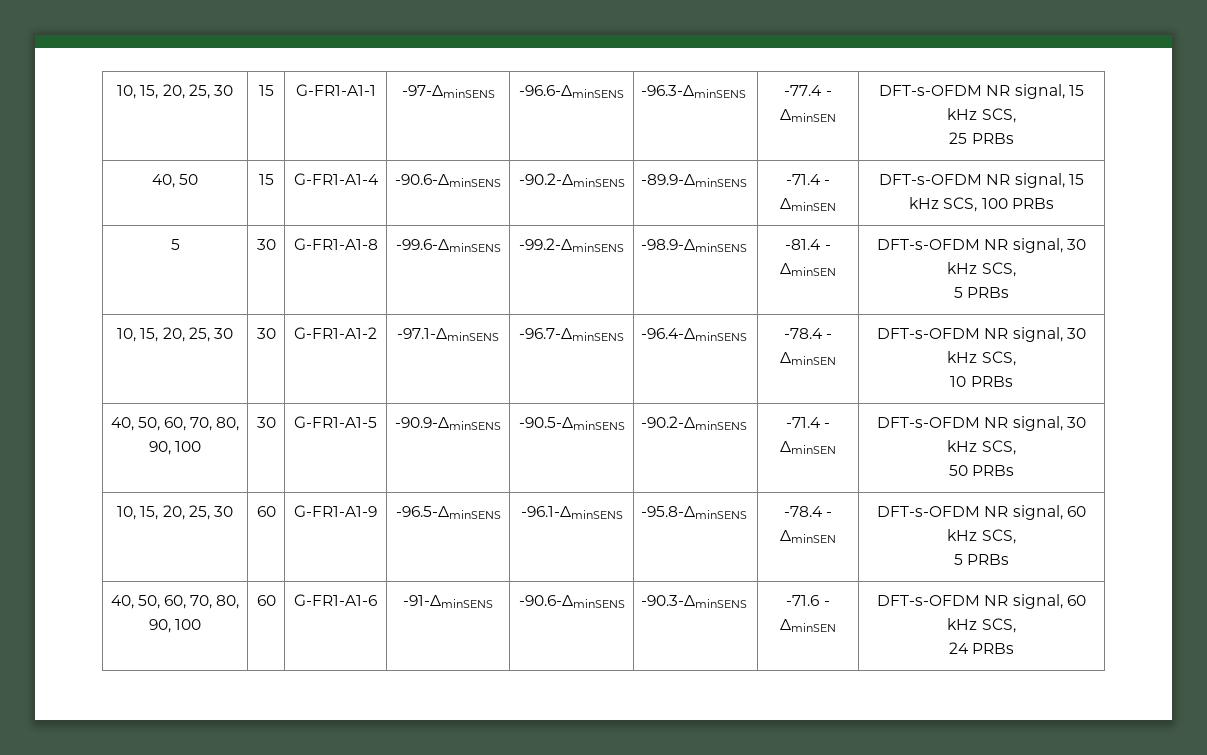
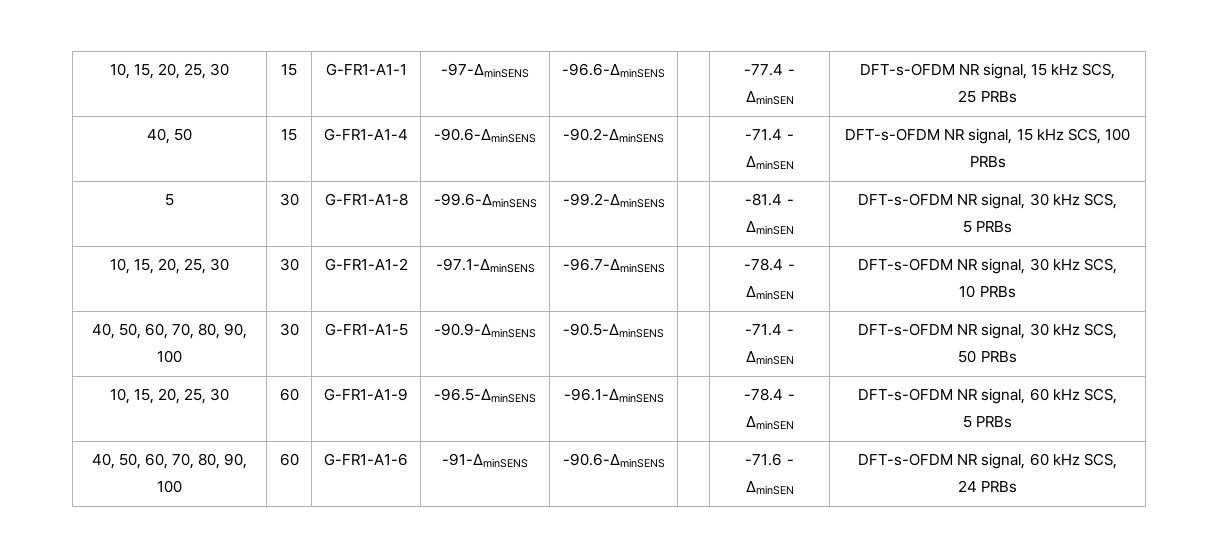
[641,85,747,98] -96.3-ΔminSENS -> (665, 70) none
[641,174,748,187] -89.9-ΔminSENS -> (664, 135) none
[641,239,748,252] -98.9-ΔminSENS -> (665, 200) none
[641,328,748,341] -96.4-ΔminSENS -> (665, 265) none
[641,416,748,430] -90.2-ΔminSENS -> (664, 330) none
[641,506,748,519] -95.8-ΔminSENS -> (664, 395) none
[641,595,748,608] -90.3-ΔminSENS -> (665, 460) none

